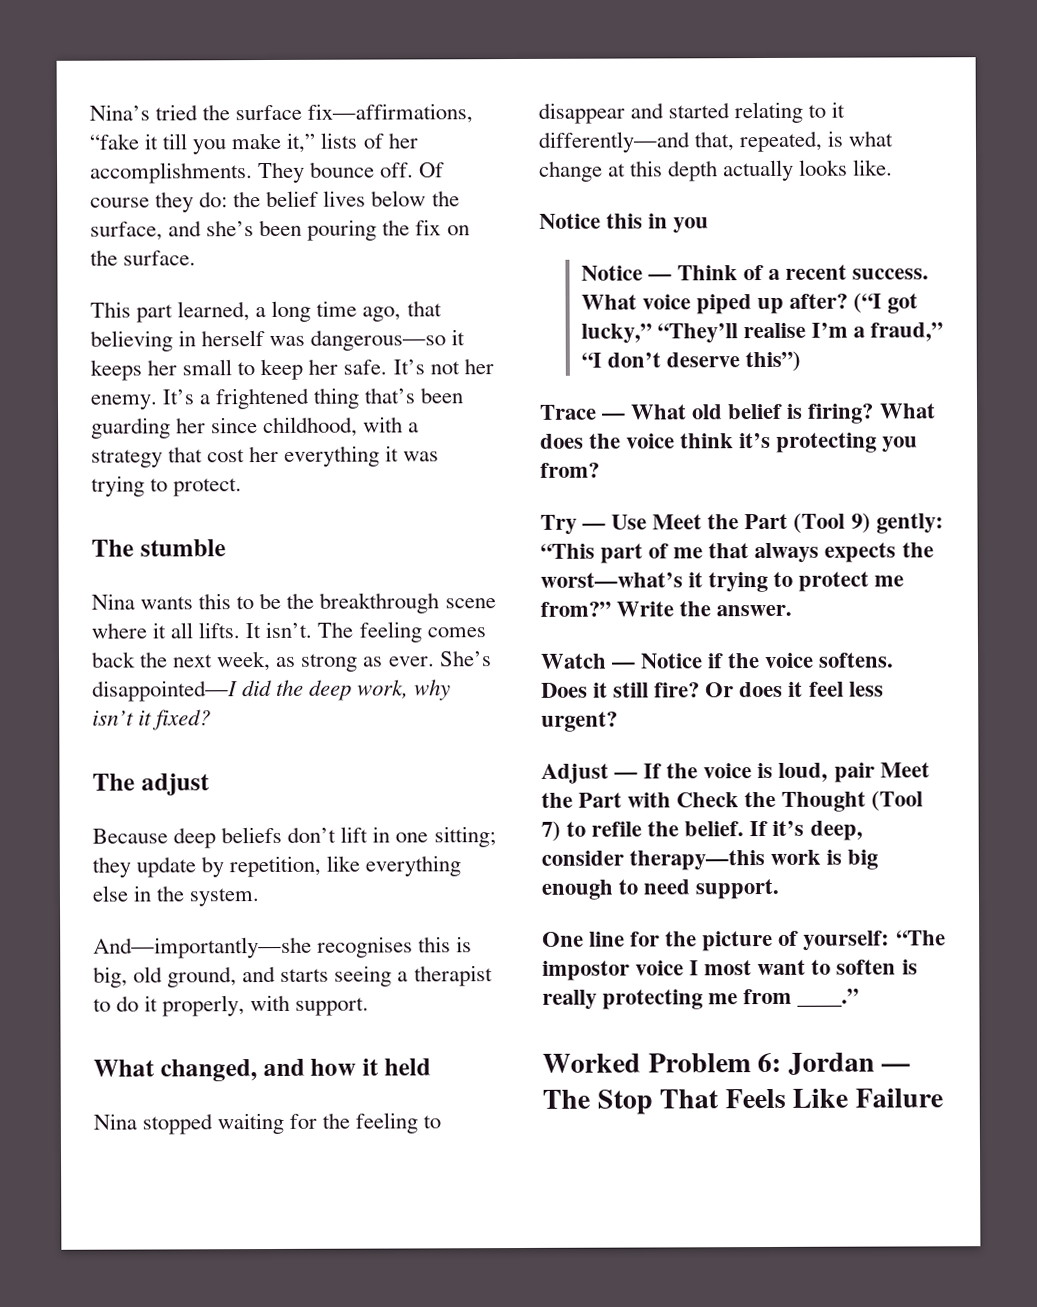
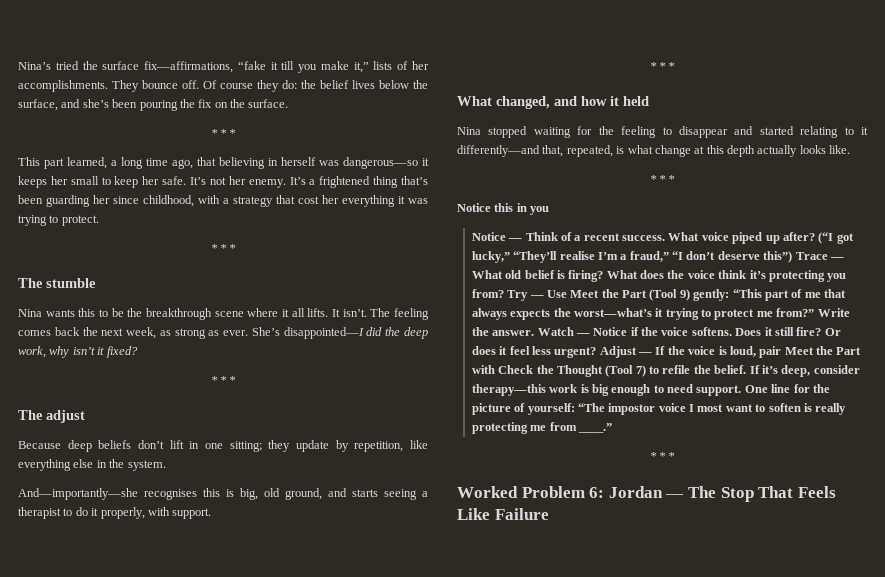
(197, 258) none -> [210,129,237,137] // * * *
(243, 487) none -> [210,244,237,252] // * * *
(212, 720) none -> [210,376,237,384] // * * *
(370, 1006) none -> [649,62,676,70] // * * *
(894, 167) none -> [649,175,676,183] // * * *
(802, 361) // -> (793, 257) none
(600, 470) // -> (504, 293) none
(793, 610) // -> (535, 333) none
(618, 721) // -> (597, 352) none
(780, 889) // -> (742, 390) none
(860, 997) none -> [649,452,676,460] // * * *

